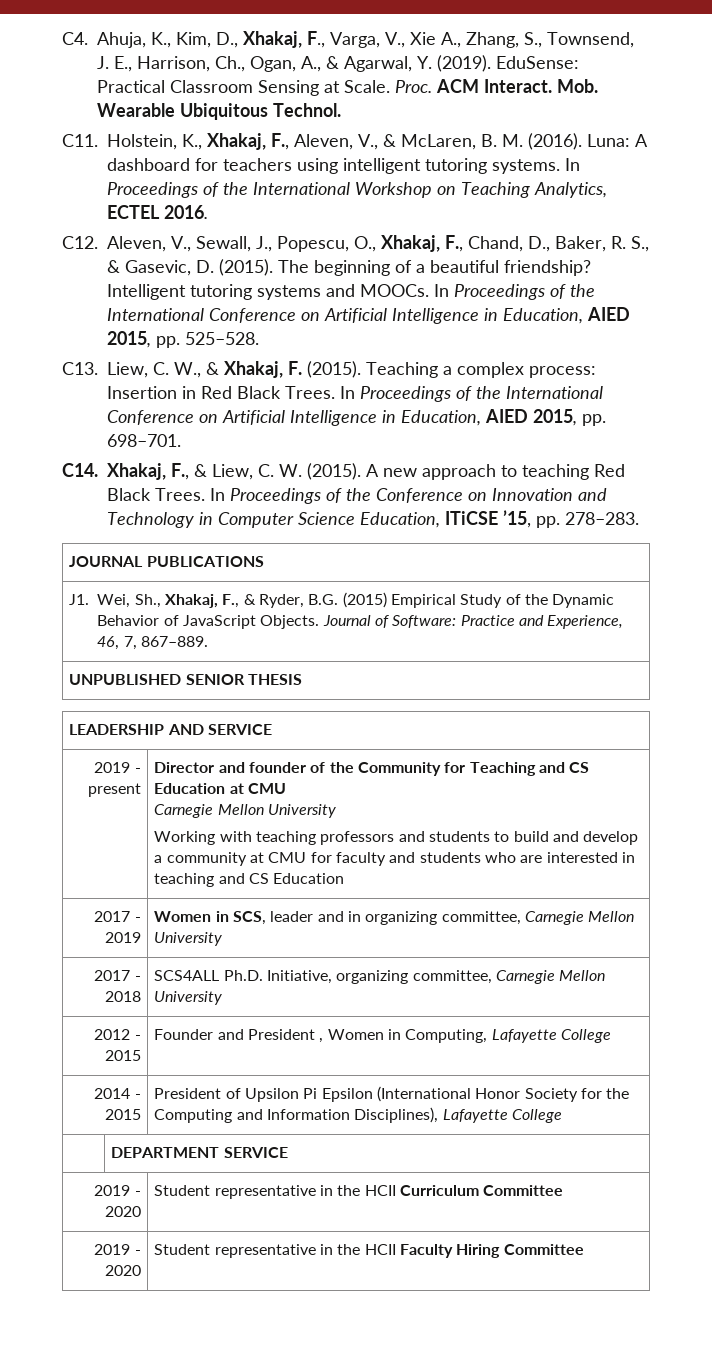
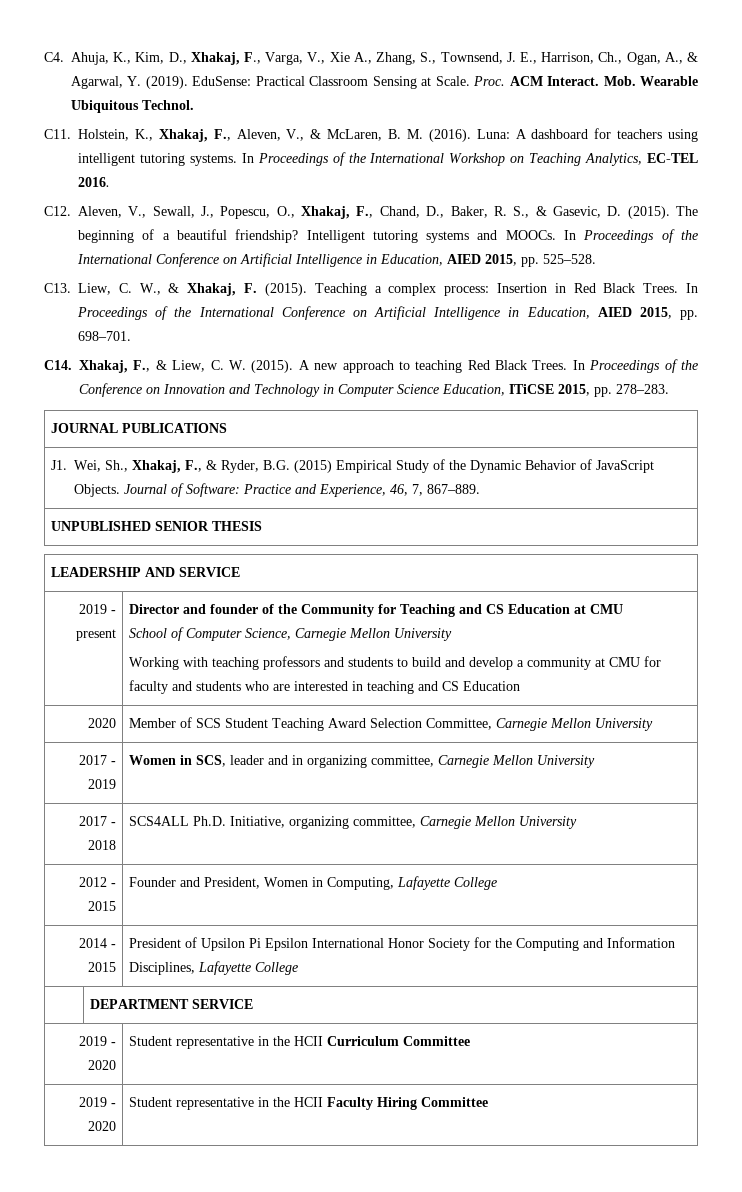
[107,205,160,219] ECTEL -> [647,153,698,163] EC-TEL
[503,510,531,528] ’15, -> [558,384,590,396] 2015,
(287, 788) none -> [129,627,292,641] School of Computer Science,
(345, 878) none -> [87,718,116,728] [129,717,654,731] // 2020 | Member of SCS Student Teaching Award Selection Committee, Carnegie Mellon University
[248,1029,324,1043] President , -> [204,877,261,889] President,
[377,1086,472,1102] (International -> [312,938,385,948] International
[354,1107,439,1123] Disciplines), -> [129,962,196,975] Disciplines,

